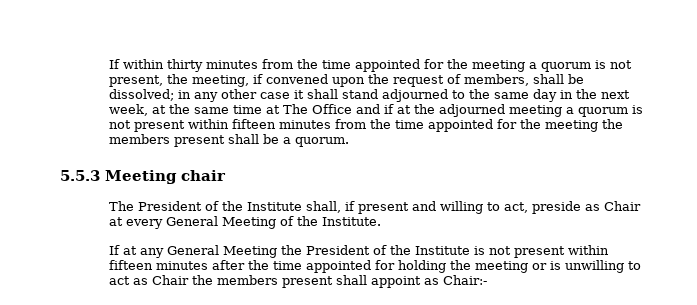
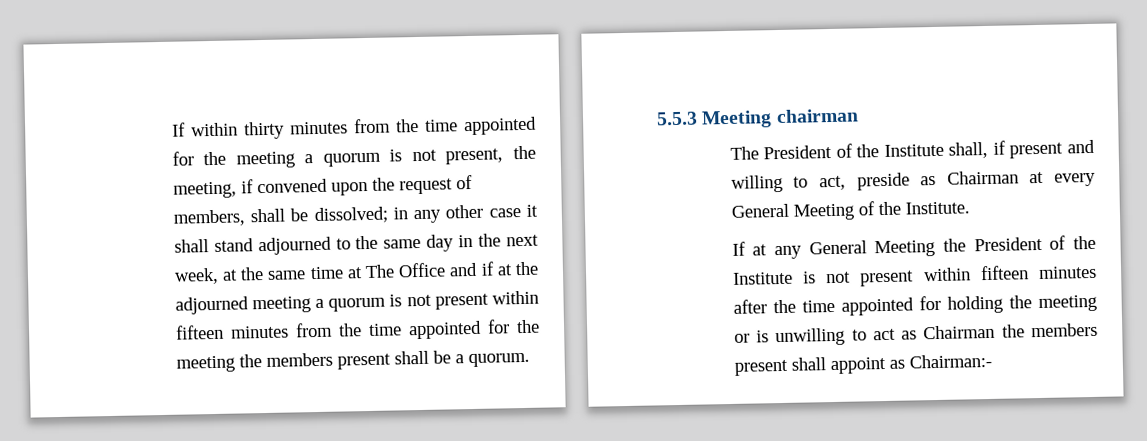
[181,170,226,181] chair -> [775,108,859,124] chairman
[603,201,641,211] Chair -> [946,170,1019,185] Chairman
[151,275,189,285] Chair -> [923,324,996,340] Chairman
[442,275,487,285] Chair:- -> [908,353,992,369] Chairman:-

